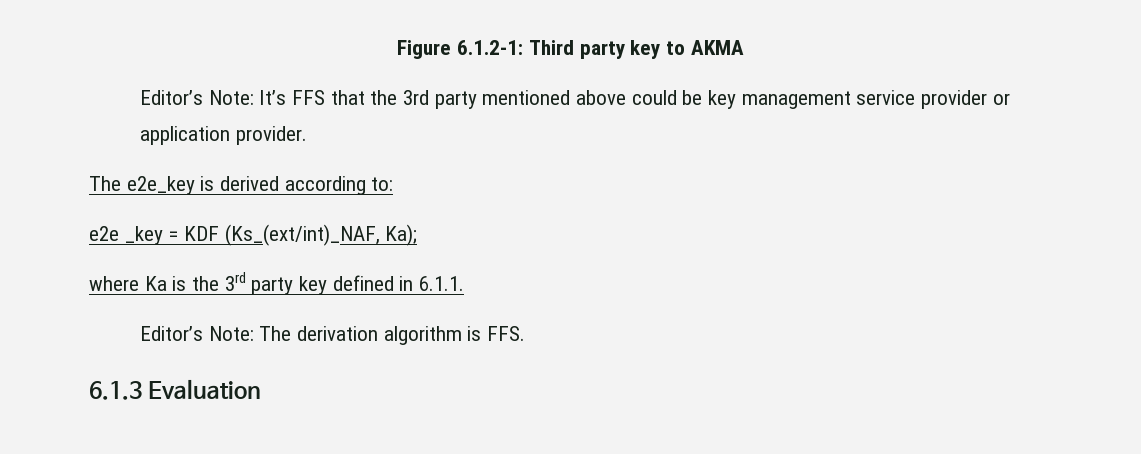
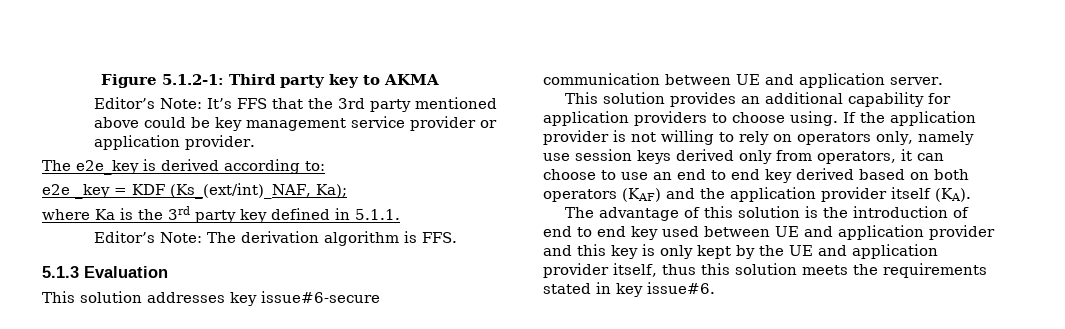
[457,40,524,55] 6.1.2-1: -> [162,74,224,85] 5.1.2-1:
[419,276,465,291] 6.1.1. -> [355,209,400,220] 5.1.1.
[89,381,142,400] 6.1.3 -> [42,266,79,278] 5.1.3
(262, 389) none -> [42,291,380,306] [543,73,943,88] [565,92,952,107] [543,111,976,126] [543,130,974,145] [543,149,944,164] [543,168,969,183] [543,187,971,202] [565,206,970,221] [543,225,995,240] [543,244,938,259] [543,263,987,278] [543,282,715,297] // This solution addresses key issue#6-secure communication between UE and application server. // This solution provides an additional capability for application providers to choose using. If the application provider is not willing to rely on operators only, namely use session keys derived only from operators, it can choose to use an end to end key derived based on both operators (KAF) and the application provider itself (KA). // The advantage of this solution is the introduction of end to end key used between UE and application provider and this key is only kept by the UE and application provider itself, thus this solution meets the requirements stated in key issue#6.

